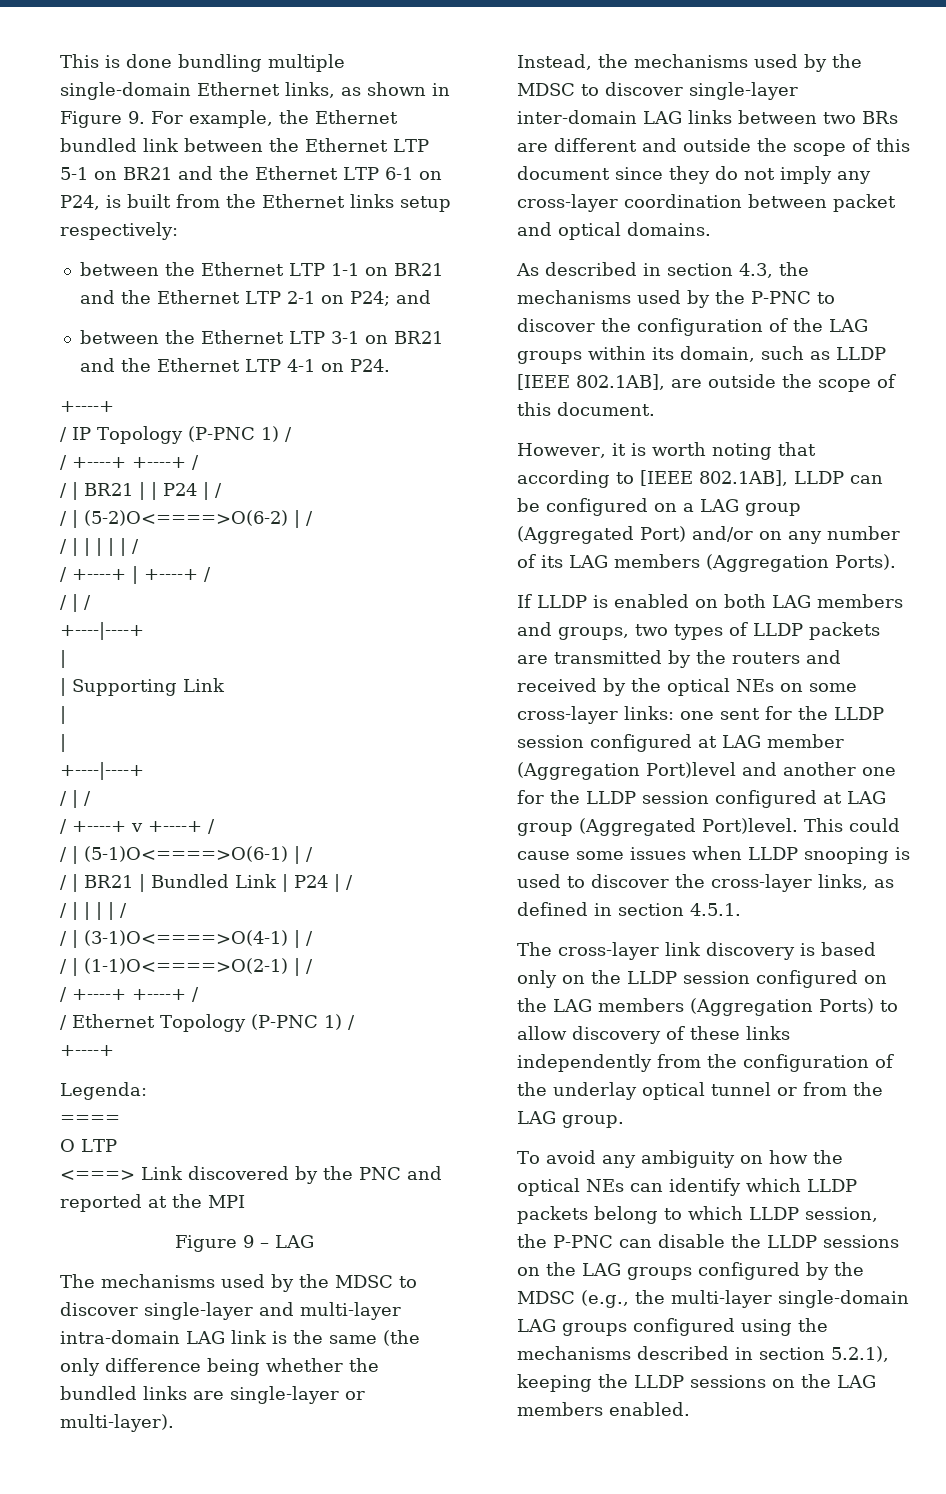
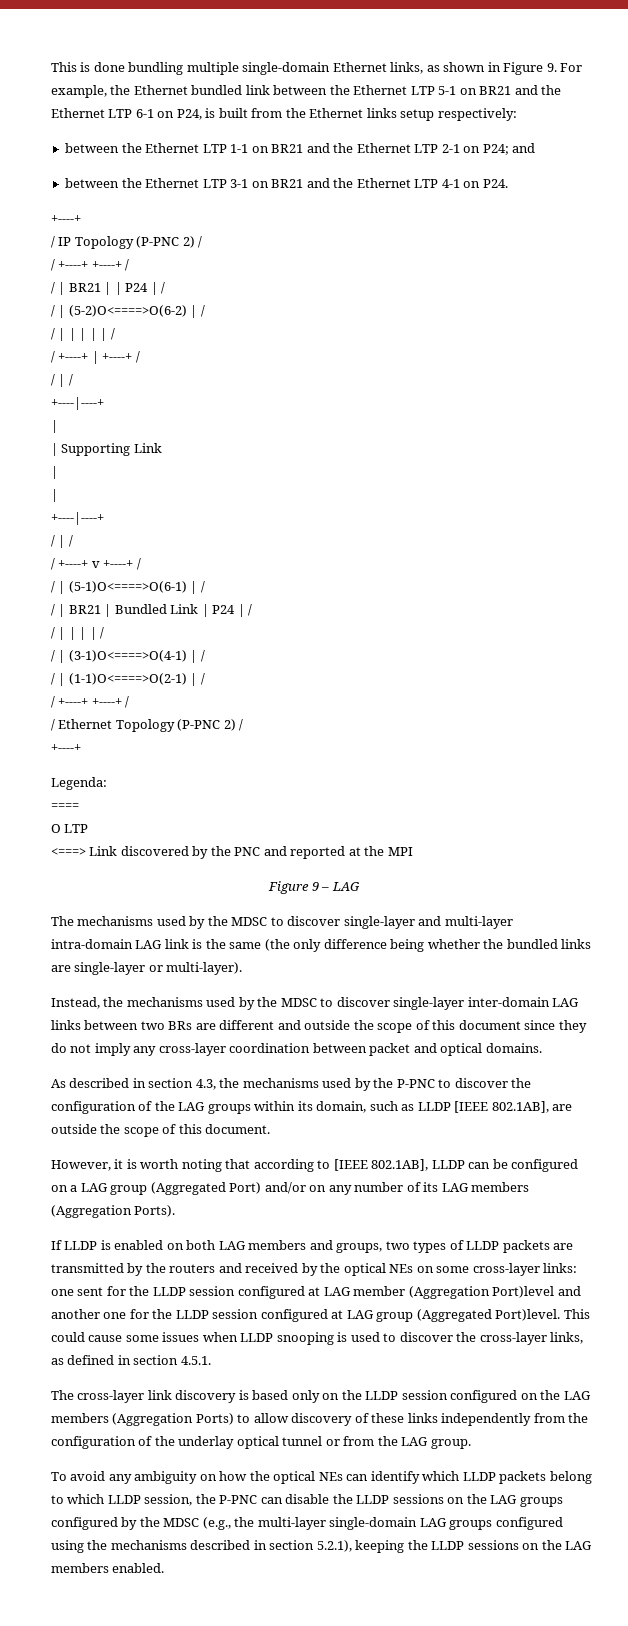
[261,426,280,442] 1) -> [182,236,195,248] 2)
[324,1014,343,1030] 1) -> [223,719,236,731] 2)

